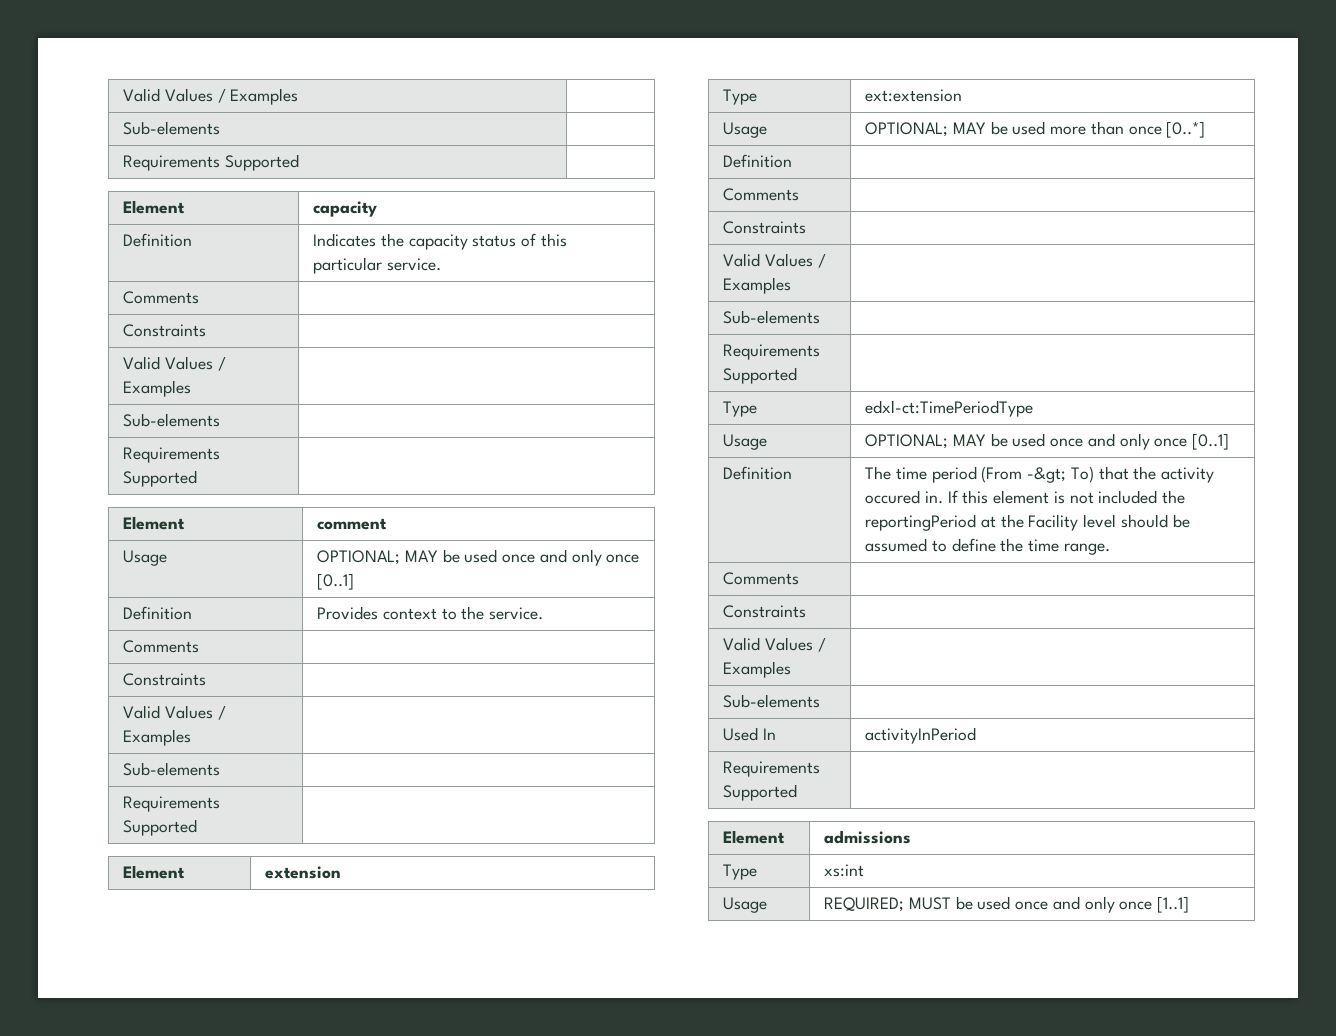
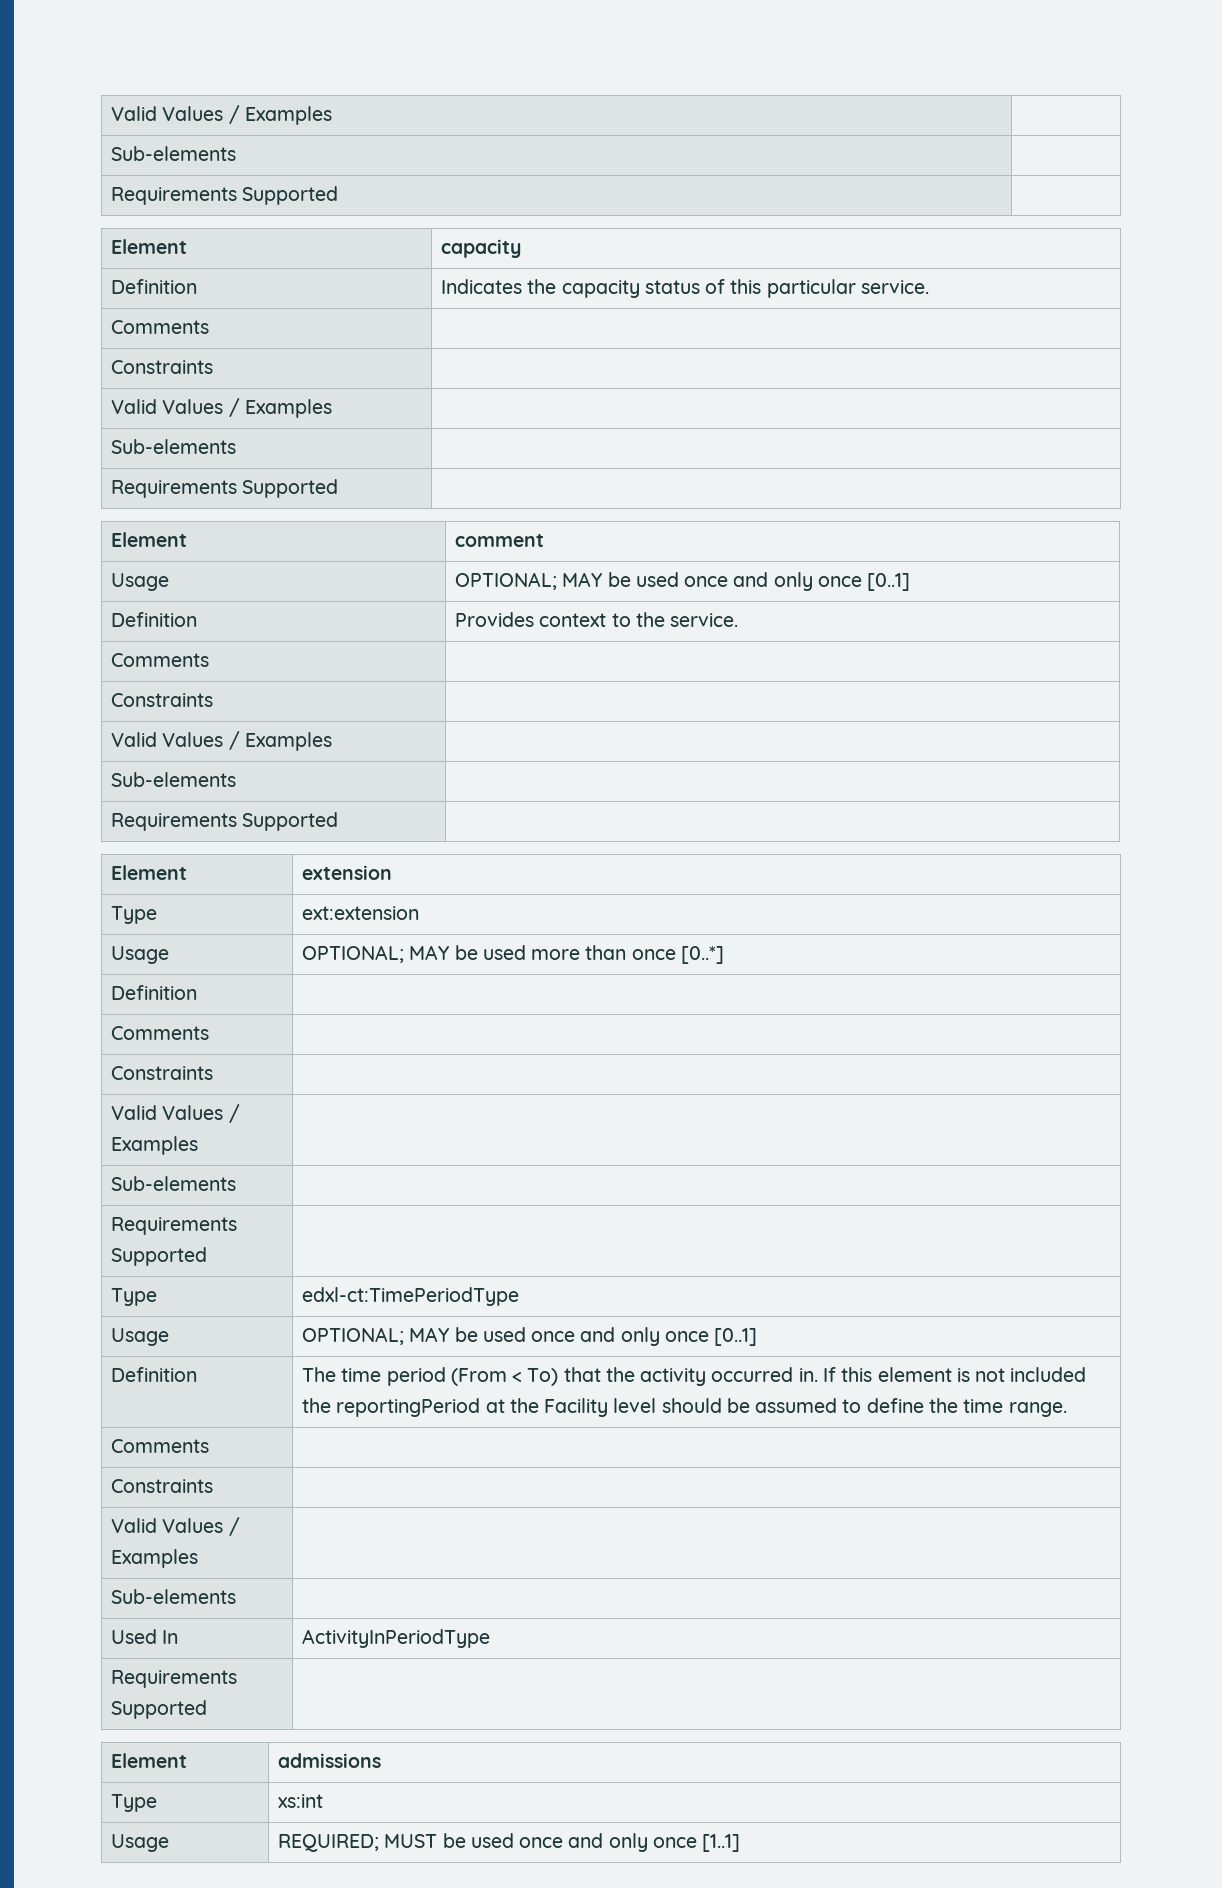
[1027,467,1067,483] -&gt; -> [512,1372,523,1382] <
[865,490,921,504] occured -> [711,1367,794,1382] occurred
[865,727,977,744] activityInPeriod -> [302,1629,491,1648] ActivityInPeriodType

